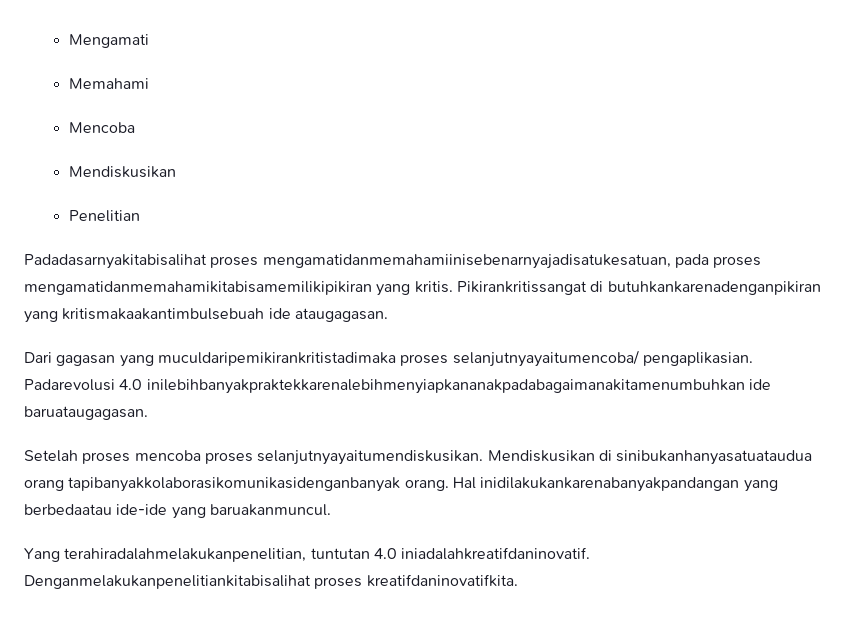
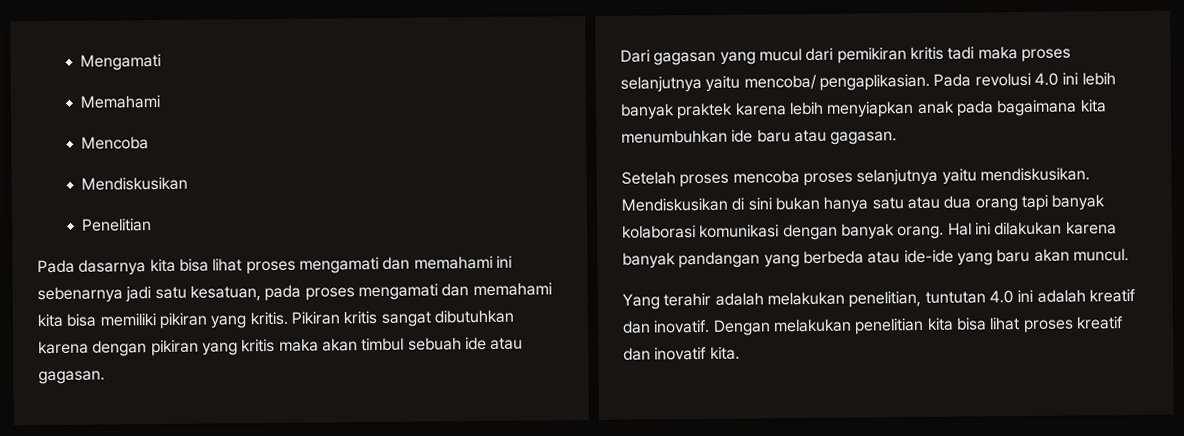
[24,254,762,269] [24,281,821,296] [24,308,388,323] [24,350,753,367] [24,379,771,394] [24,406,148,420] [24,450,813,465] [24,477,778,492] [24,504,331,519] [24,547,591,562] [24,574,518,589] Padadasarnyakitabisalihat proses mengamatidanmemahamiinisebenarnyajadisatukesatuan, pada proses mengamatidanmemahamikitabisamemilikipikiran yang kritis. Pikirankritissangat di butuhkankarenadenganpikiran yang kritismakaakantimbulsebuah ide ataugagasan. // Dari gagasan yang muculdaripemikirankritistadimaka proses selanjutnyayaitumencoba/ pengaplikasian. Padarevolusi 4.0 inilebihbanyakpraktekkarenalebihmenyiapkananakpadabagaimanakitamenumbuhkan ide baruataugagasan. // Setelah proses mencoba proses selanjutnyayaitumendiskusikan. Mendiskusikan di sinibukanhanyasatuataudua orang tapibanyakkolaborasikomunikasidenganbanyak orang. Hal inidilakukankarenabanyakpandangan yang berbedaatau ide-ide yang baruakanmuncul. // Yang terahiradalahmelakukanpenelitian, tuntutan 4.0 iniadalahkreatifdaninovatif. Denganmelakukanpenelitiankitabisalihat proses kreatifdaninovatifkita. -> [37,255,512,276] [37,282,552,304] [37,309,514,330] [38,336,524,357] [38,370,105,385] [620,46,1071,66] [620,72,1116,93] [620,99,1107,120] [621,129,898,145] [621,167,1090,188] [621,194,1106,213] [622,221,1117,241] [622,248,1129,269] [622,288,1136,310] [622,316,1124,336] [623,346,740,361] Pada dasarnya kita bisa lihat proses mengamati dan memahami ini sebenarnya jadi satu kesatuan, pada proses mengamati dan memahami kita bisa memiliki pikiran yang kritis. Pikiran kritis sangat dibutuhkan karena dengan pikiran yang kritis maka akan timbul sebuah ide atau gagasan. // Dari gagasan yang mucul dari pemikiran kritis tadi maka proses selanjutnya yaitu mencoba/ pengaplikasian. Pada revolusi 4.0 ini lebih banyak praktek karena lebih menyiapkan anak pada bagaimana kita menumbuhkan ide baru atau gagasan. // Setelah proses mencoba proses selanjutnya yaitu mendiskusikan. Mendiskusikan di sini bukan hanya satu atau dua orang tapi banyak kolaborasi komunikasi dengan banyak orang. Hal ini dilakukan karena banyak pandangan yang berbeda atau ide-ide yang baru akan muncul. // Yang terahir adalah melakukan penelitian, tuntutan 4.0 ini adalah kreatif dan inovatif. Dengan melakukan penelitian kita bisa lihat proses kreatif dan inovatif kita.

